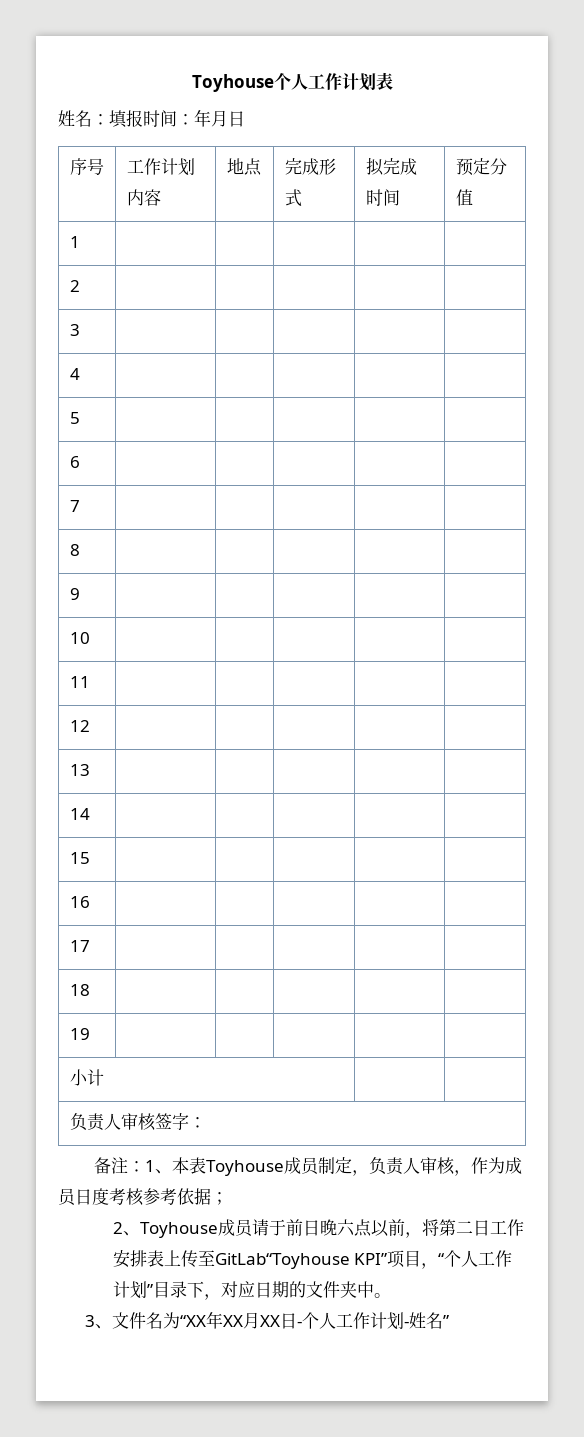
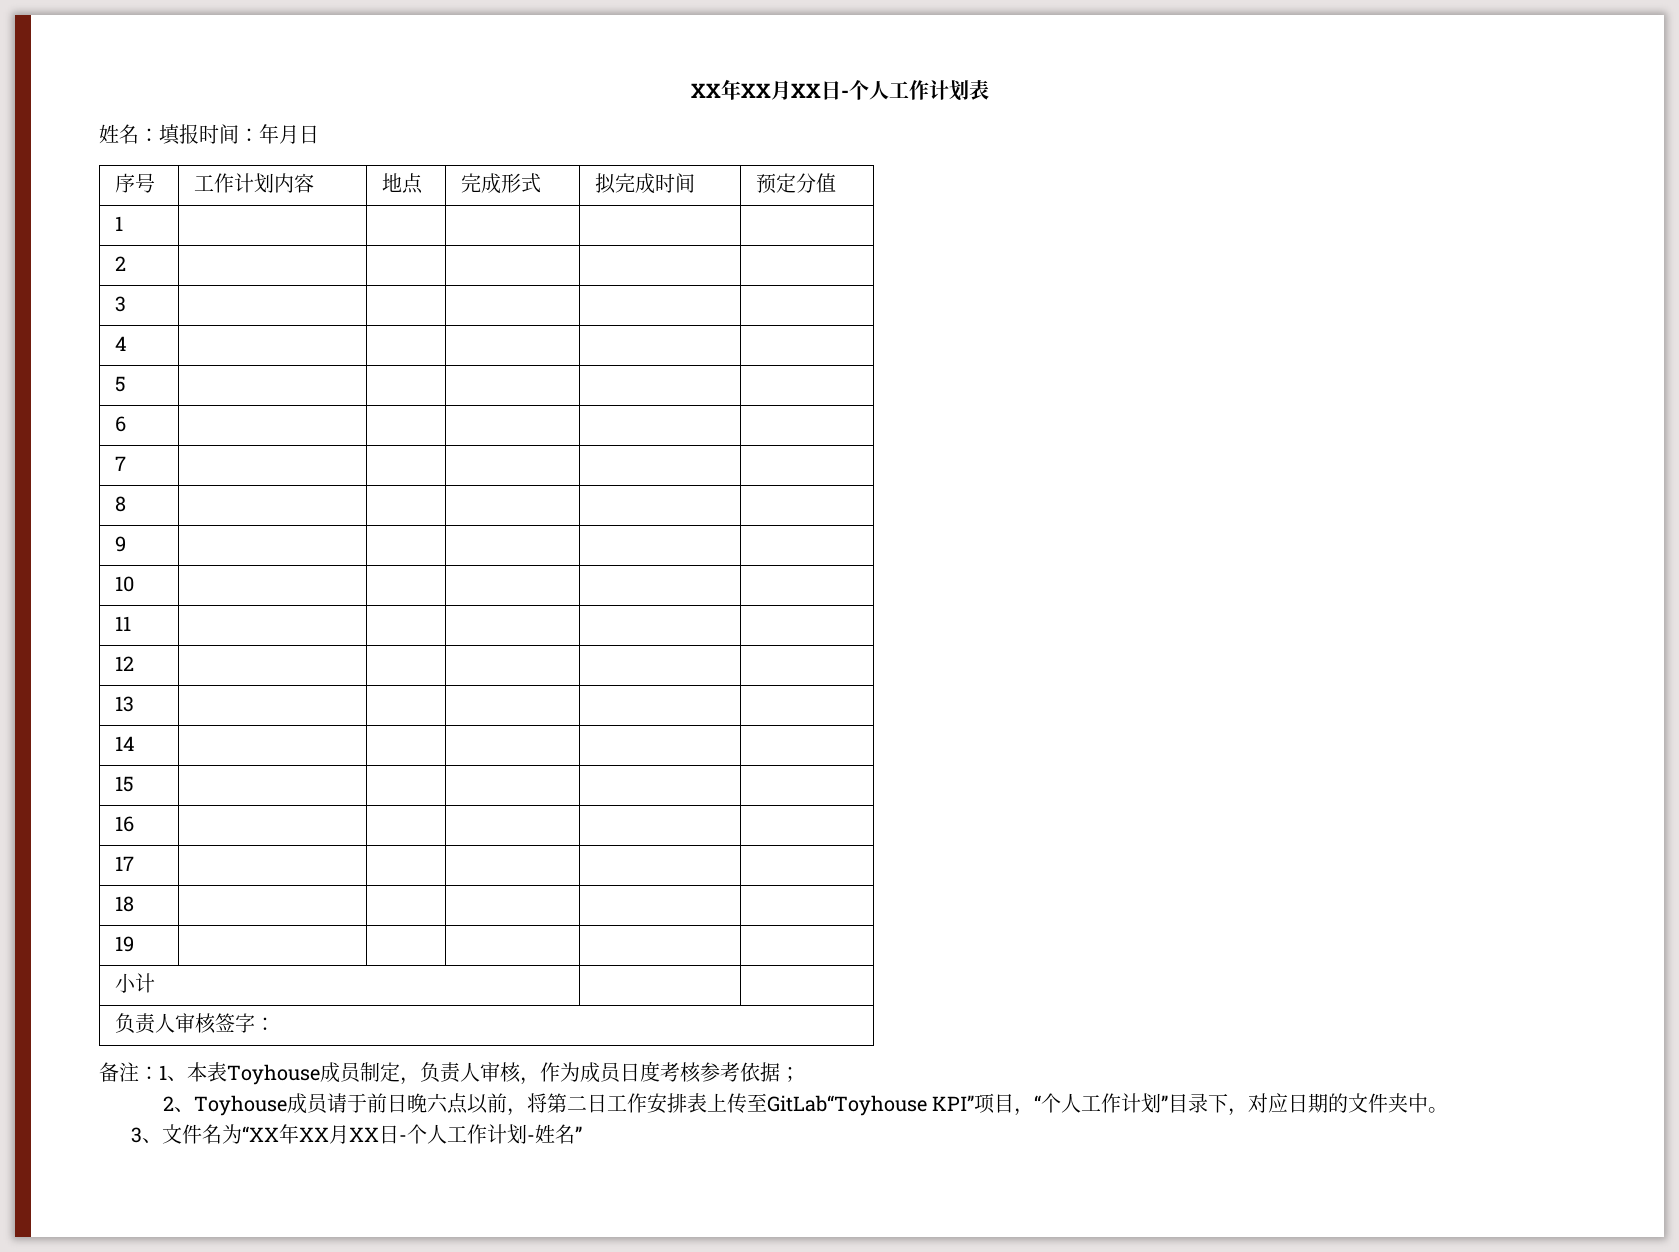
[191,74,274,92] Toyhouse -> [690,79,849,100] XX年XX月XX日-

